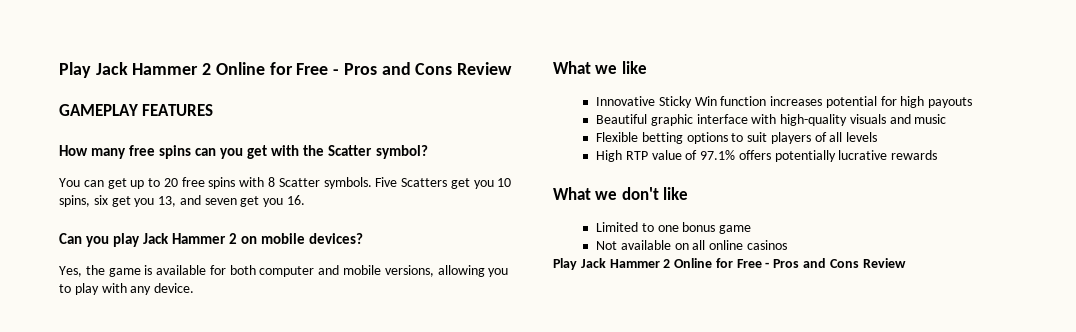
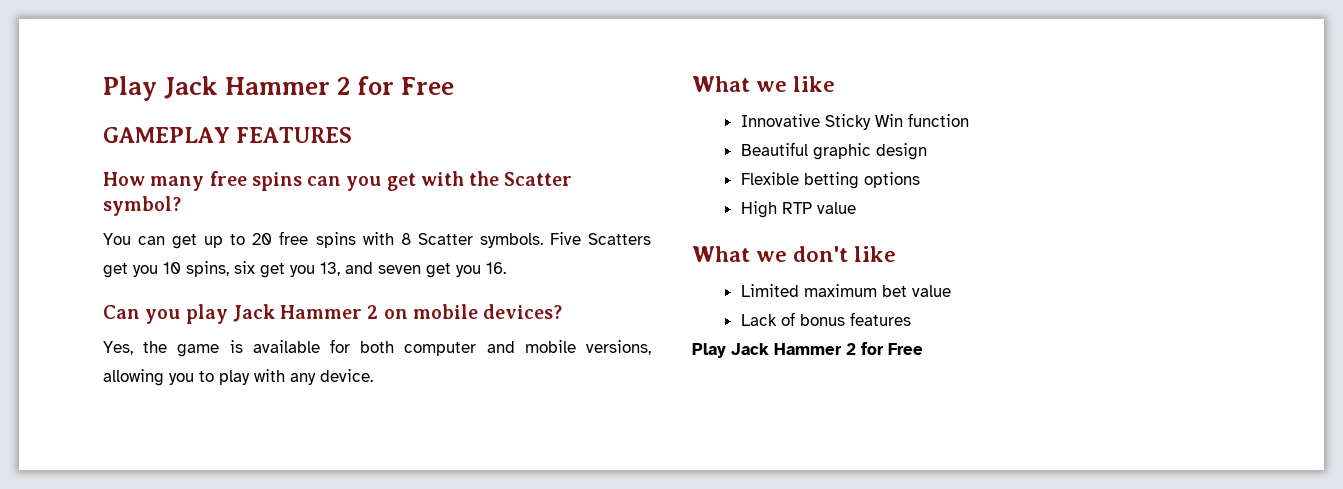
[59,62,512,78] Play Jack Hammer 2 Online for Free - Pros and Cons Review -> [103,76,455,101] Play Jack Hammer 2 for Free
[770,96,973,108] [595,114,947,126] [595,132,878,144] [595,150,938,162] increases potential for high payouts // Beautiful graphic interface with high-quality visuals and music // Flexible betting options to suit players of all levels // High RTP value of 97.1% offers potentially lucrative rewards -> [740,142,927,160] [740,172,920,189] [740,201,856,218] // Beautiful graphic design // Flexible betting options // High RTP value
[641,222,752,234] [595,240,787,250] [553,258,906,270] to one bonus game // Not available on all online casinos // Play Jack Hammer 2 Online for Free - Pros and Cons Review -> [803,284,951,297] [740,312,911,326] [692,342,923,358] maximum bet value // Lack of bonus features // Play Jack Hammer 2 for Free

